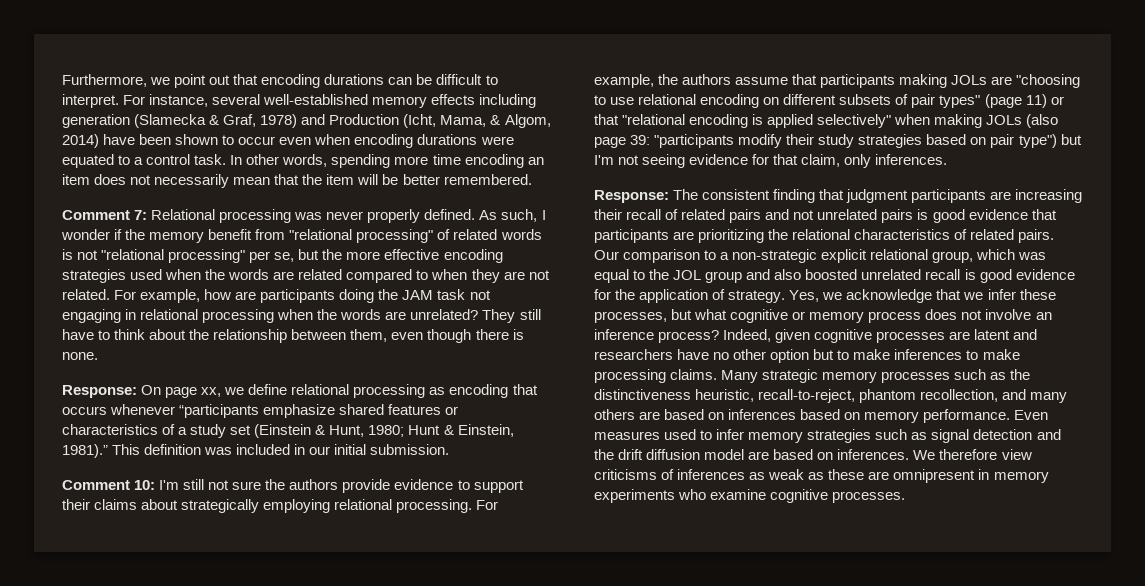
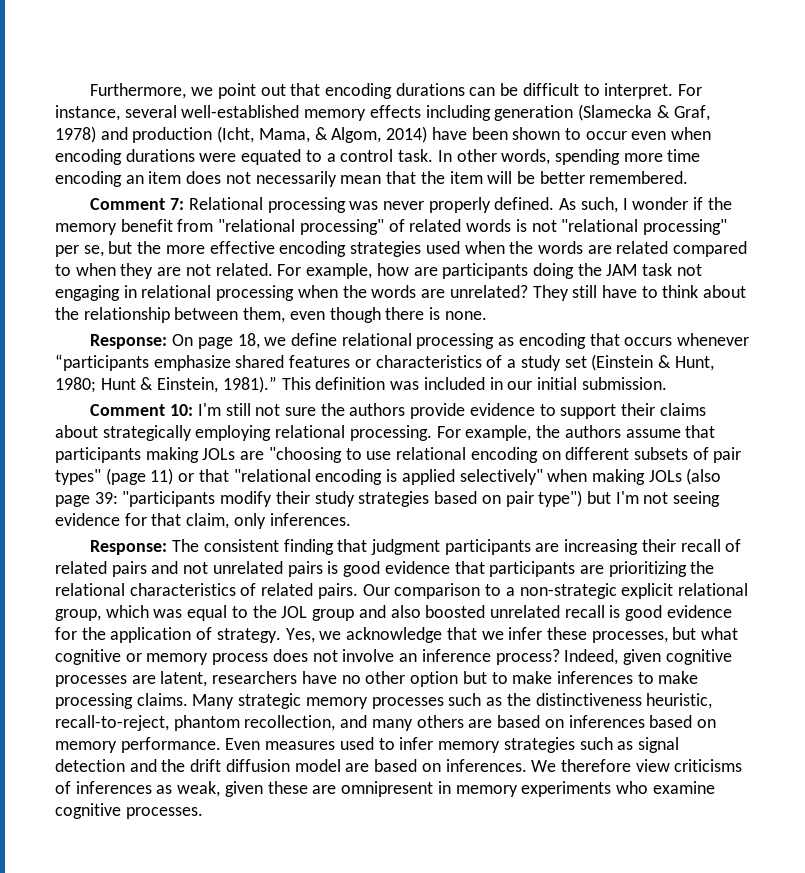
[329,114,400,125] Production -> [132,127,213,143] production
[201,387,222,397] xx, -> [237,333,260,349] 18,
[974,329,1038,340] latent and -> [160,671,208,687] latent,
[768,469,825,480] weak as -> [177,781,263,797] weak, given

